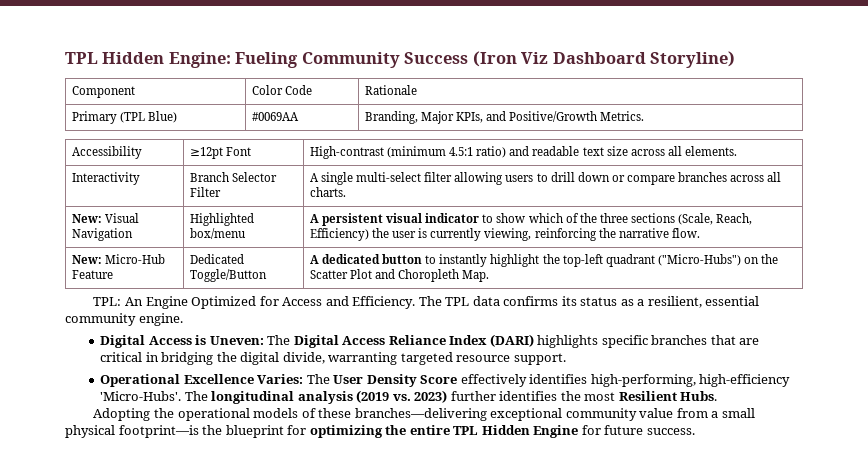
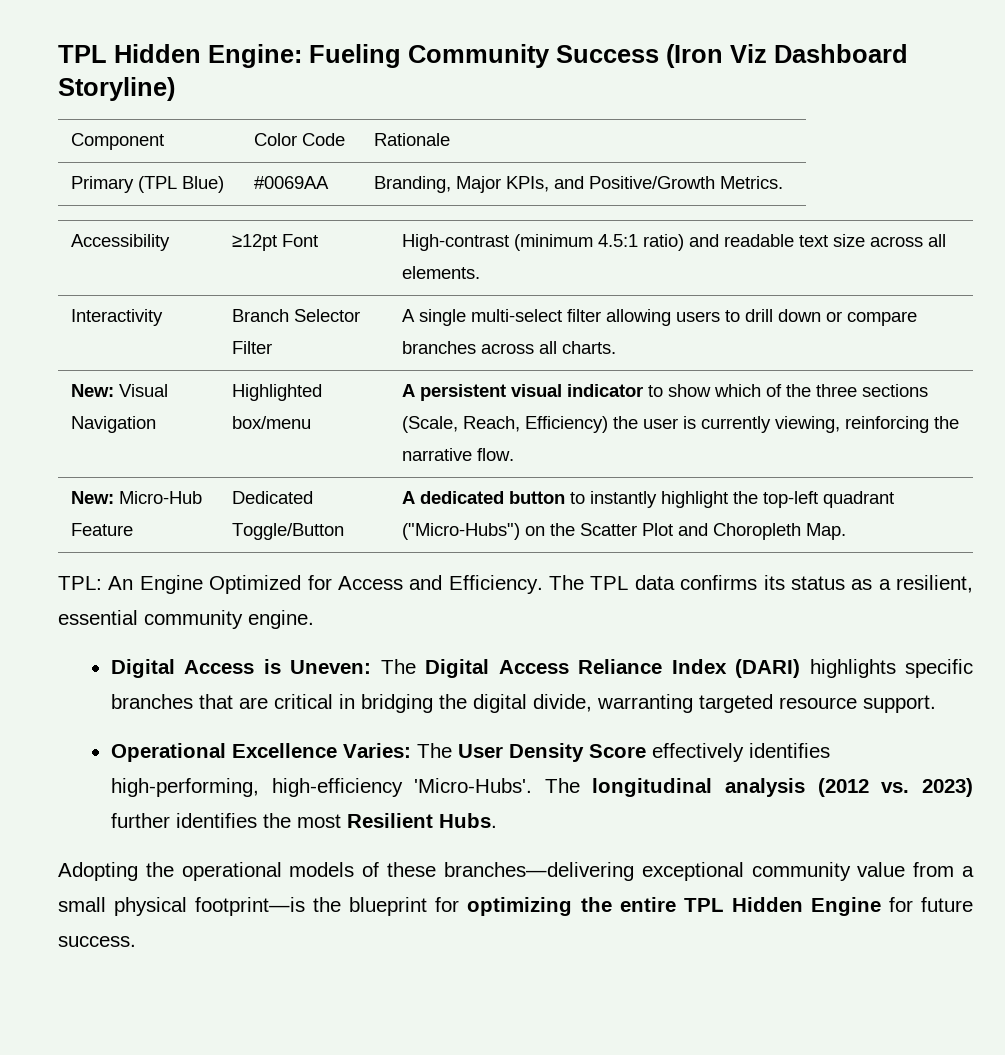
[356,390,390,403] (2019 -> [817,778,869,797] (2012

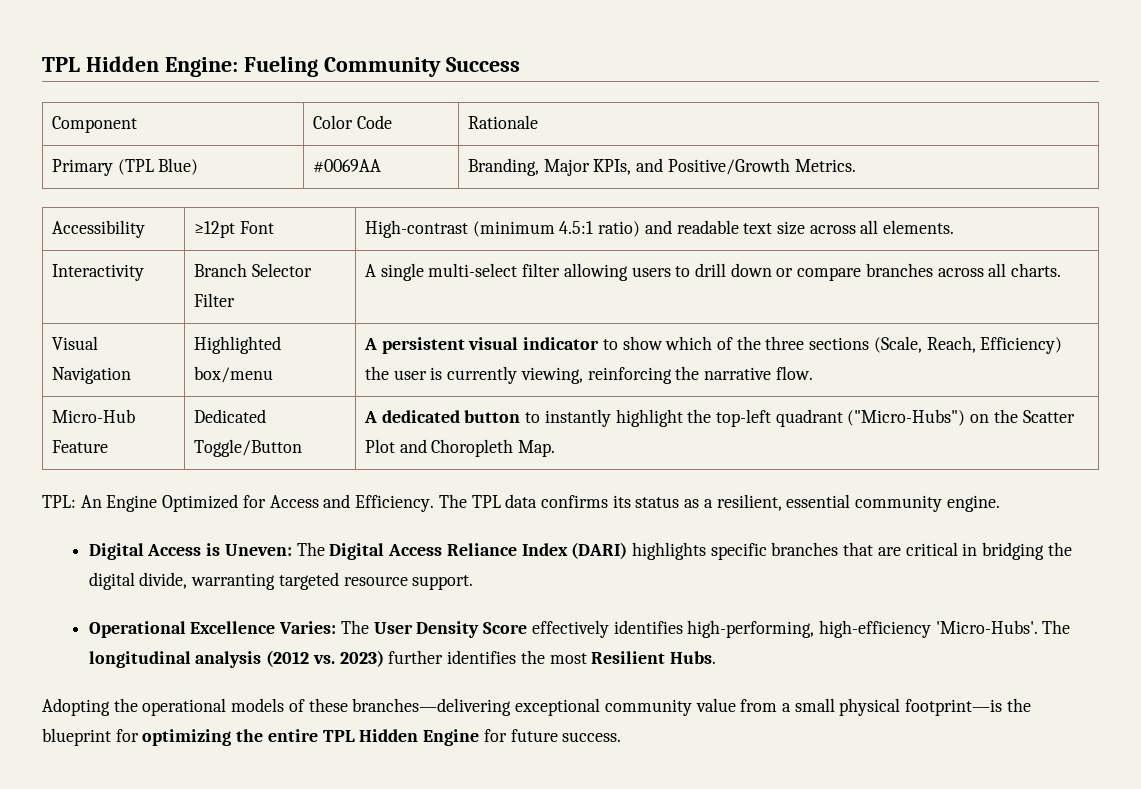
[666,44,908,68] [58,77,175,101] (Iron Viz Dashboard Storyline) -> (520, 64) none
[71,384,115,397] New: -> (1062, 270) none
[71,491,115,504] New: -> (813, 373) none

